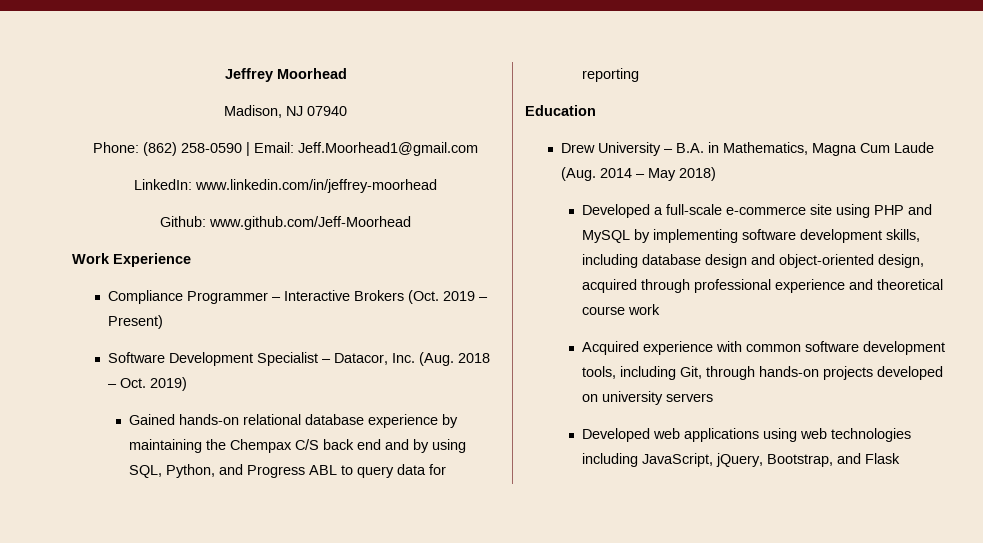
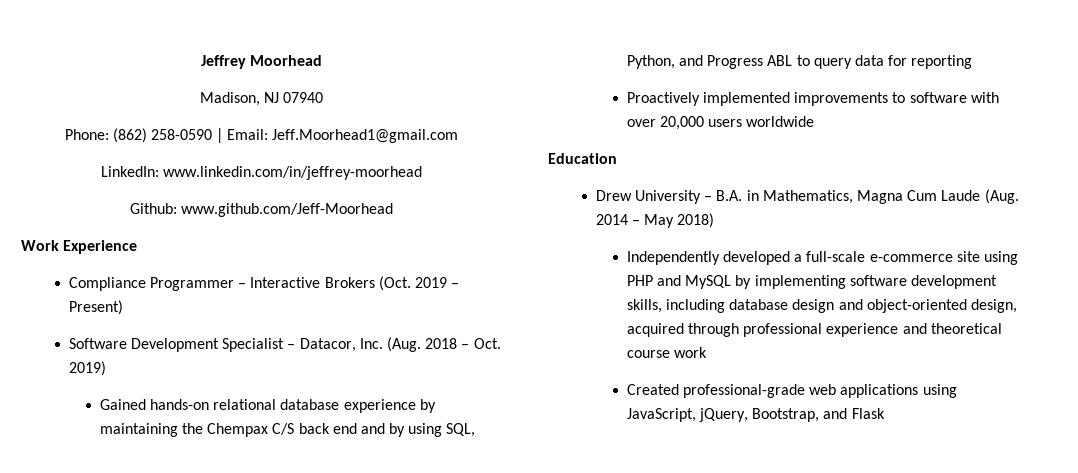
(639, 75) none -> [626,92,999,106] [626,116,815,130] // Proactively implemented improvements to software with over 20,000 users worldwide
[581,204,650,218] Developed -> [626,251,790,265] Independently developed
[581,341,945,355] [581,366,943,380] [581,391,713,405] [581,428,911,442] [581,453,638,467] Acquired experience with common software development tools, including Git, through hands-on projects developed on university servers // Developed web applications using web technologies including -> [626,384,957,398] Created professional-grade web applications using

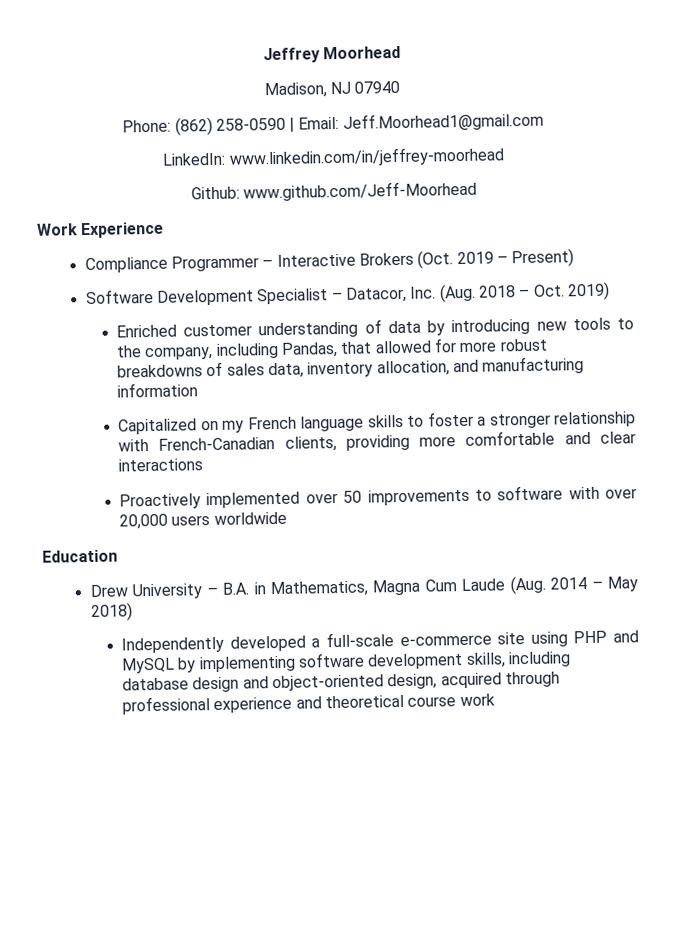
[99,399,436,413] [99,423,476,437] [626,55,973,69] Gained hands-on relational database experience by maintaining the Chempax C/S back end and by using SQL, Python, and Progress ABL to query data for reporting -> [116,317,634,339] [116,338,548,361] [117,356,585,379] [117,382,199,398] [118,411,636,435] [118,430,636,452] [118,458,204,472] Enriched customer understanding of data by introducing new tools to the company, including Pandas, that allowed for more robust breakdowns of sales data, inventory allocation, and manufacturing information // Capitalized on my French language skills to foster a stronger relationship with French-Canadian clients, providing more comfortable and clear interactions
(790, 99) none -> [305,490,363,504] over 50
[626,384,957,398] [626,408,885,422] // Created professional-grade web applications using JavaScript, jQuery, Bootstrap, and Flask -> (495, 700) none

